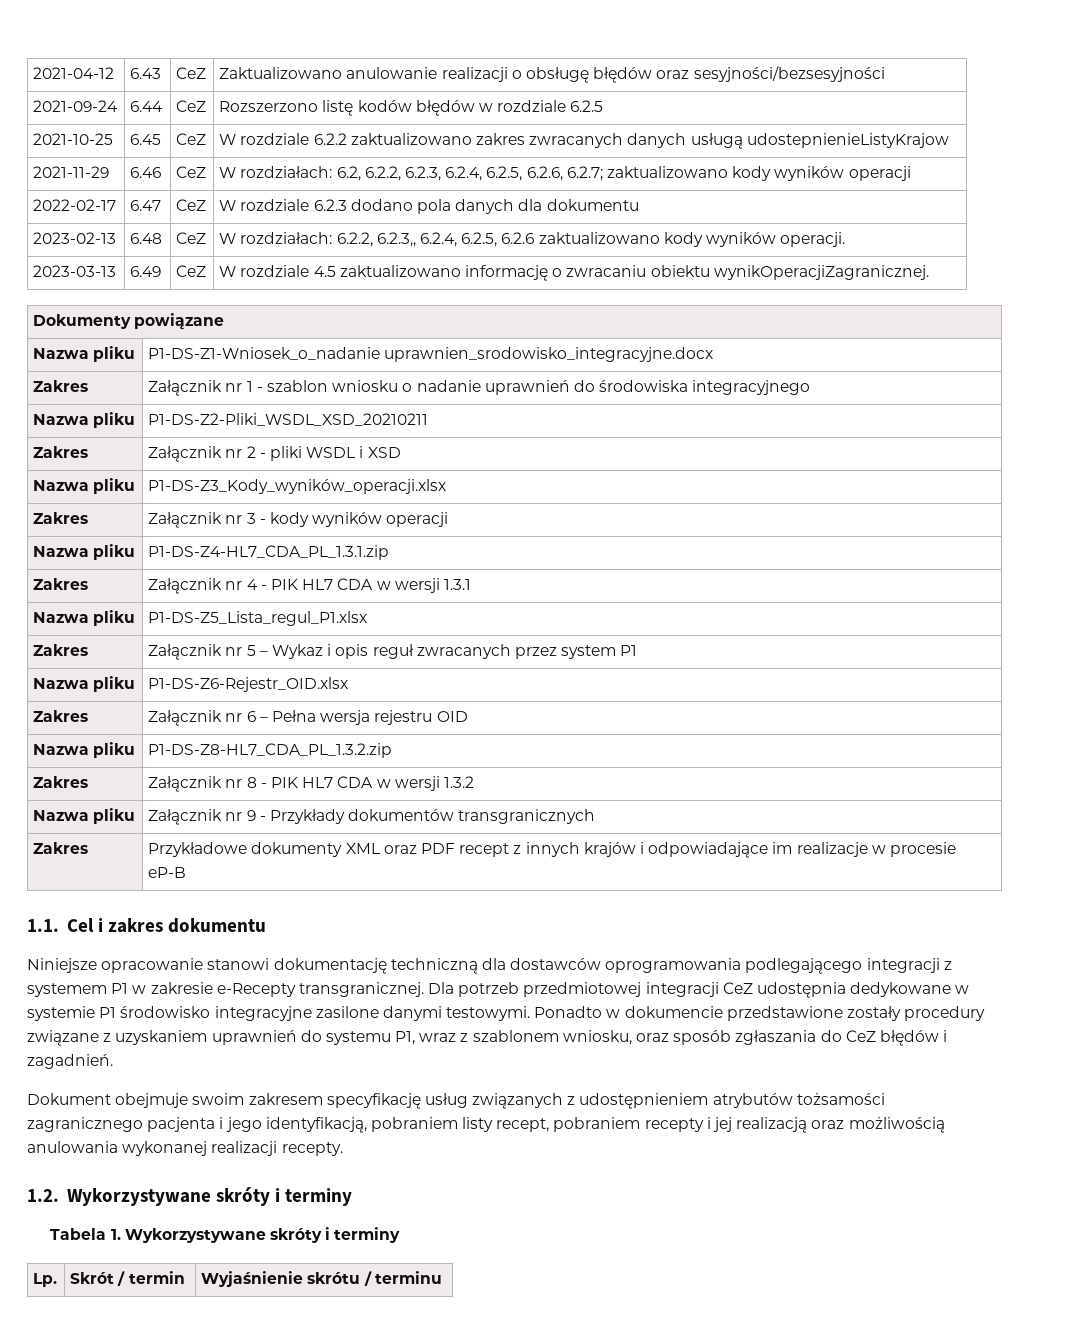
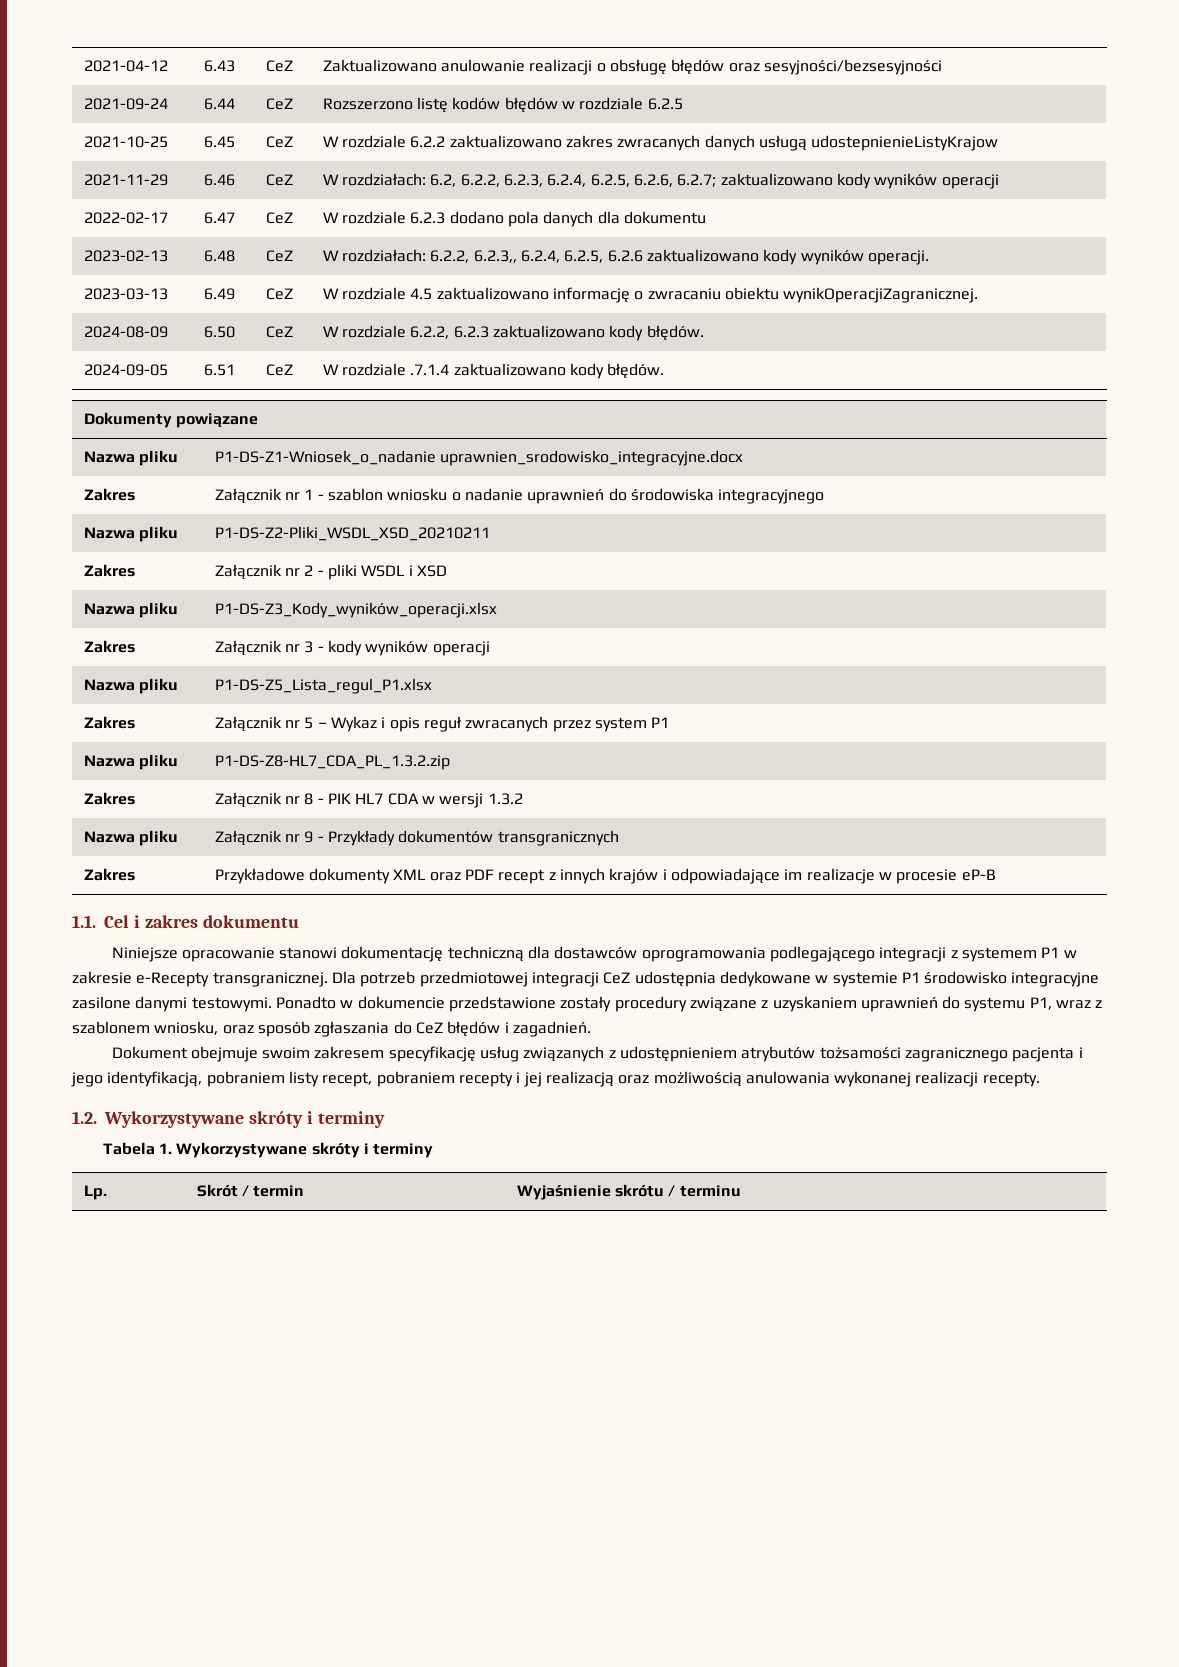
(929, 272) none -> [83,326,168,338] [203,326,235,338] [265,326,293,338] [322,325,704,341] [83,364,168,376] [203,364,235,376] [265,364,293,376] [322,363,665,379] // 2024-08-09 | 6.50 | CeZ | W rozdziale 6.2.2, 6.2.3 zaktualizowano kody błędów. // 2024-09-05 | 6.51 | CeZ | W rozdziale .7.1.4 zaktualizowano kody błędów.
[33,544,136,560] [148,545,390,560] [33,578,89,590] [148,578,471,594] // Nazwa pliku | P1-DS-Z4-HL7_CDA_PL_1.3.1.zip // Zakres | Załącznik nr 4 - PIK HL7 CDA w wersji 1.3.1 -> (490, 648) none
[33,676,136,692] [148,677,349,692] [33,710,89,722] [148,710,468,726] // Nazwa pliku | P1-DS-Z6-Rejestr_OID.xlsx // Zakres | Załącznik nr 6 – Pełna wersja rejestru OID -> (670, 722) none

